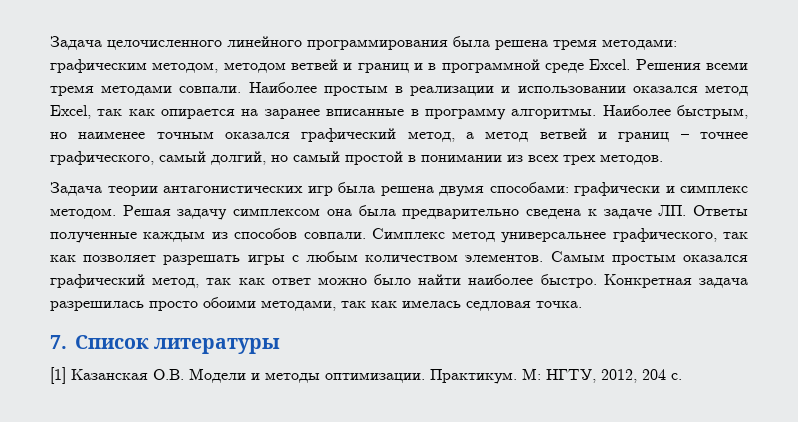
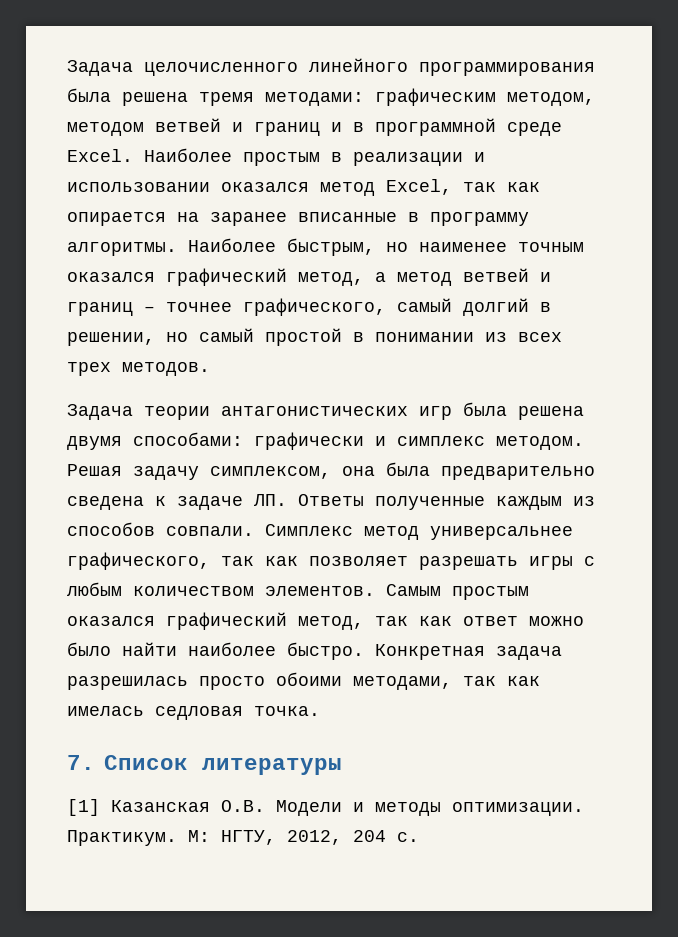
[635,59,748,70] [50,85,242,96] Решения всеми тремя методами совпали. -> (133, 155) none
[211,151,266,165] долгий, -> [463,298,551,316] [67,332,155,346] долгий в решении,
[233,208,321,216] симплексом -> [210,466,331,479] симплексом,

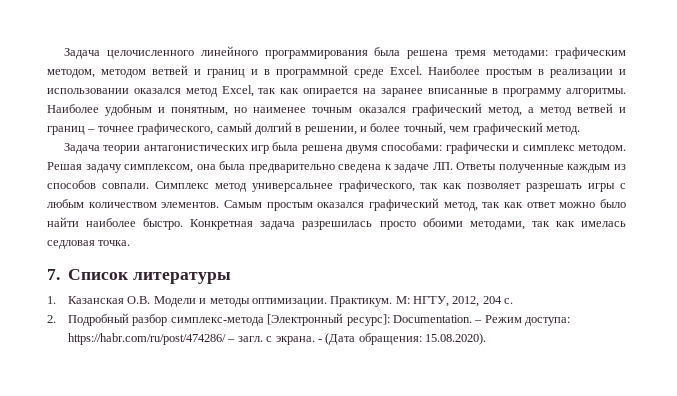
[287,238,375,256] быстрым, -> [105,104,229,116] удобным и понятным,
[166,328,562,346] [67,362,210,376] но самый простой в понимании из всех трех методов. -> [360,122,580,135] и более точный, чем графический метод.
[67,799,100,816] [1] -> [47,296,56,304] 1.
(419, 837) none -> [47,313,571,326] [68,333,487,345] // 2. Подробный разбор симплекс-метода [Электронный ресурс]: Documentation. – Режим доступа: https://habr.com/ru/post/474286/ – загл. с экрана. - (Дата обращения: 15.08.2020).

